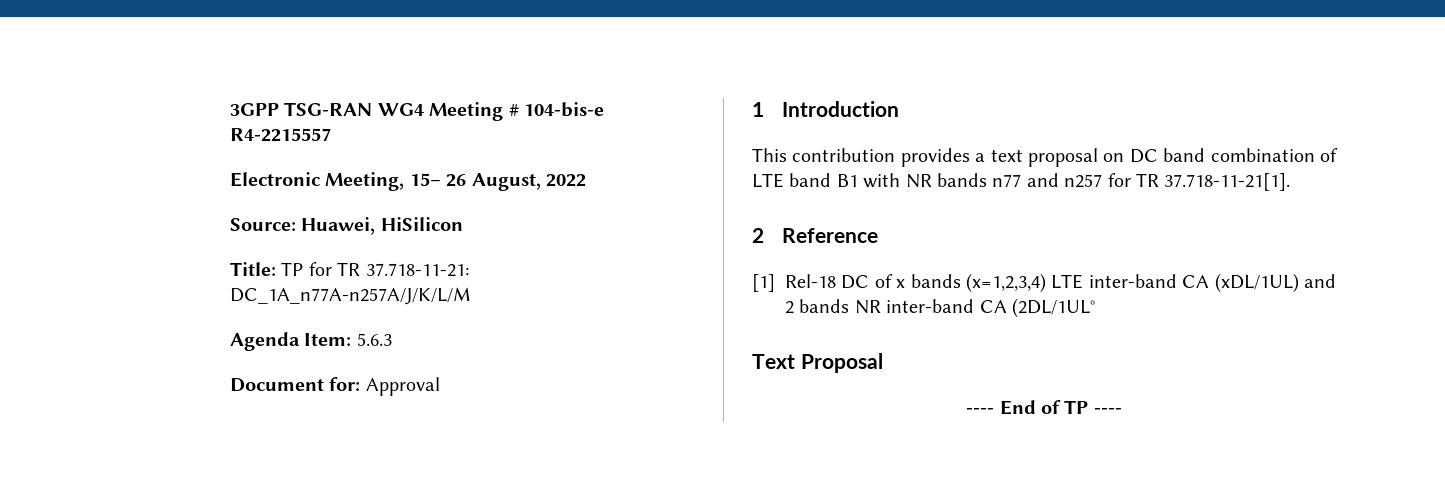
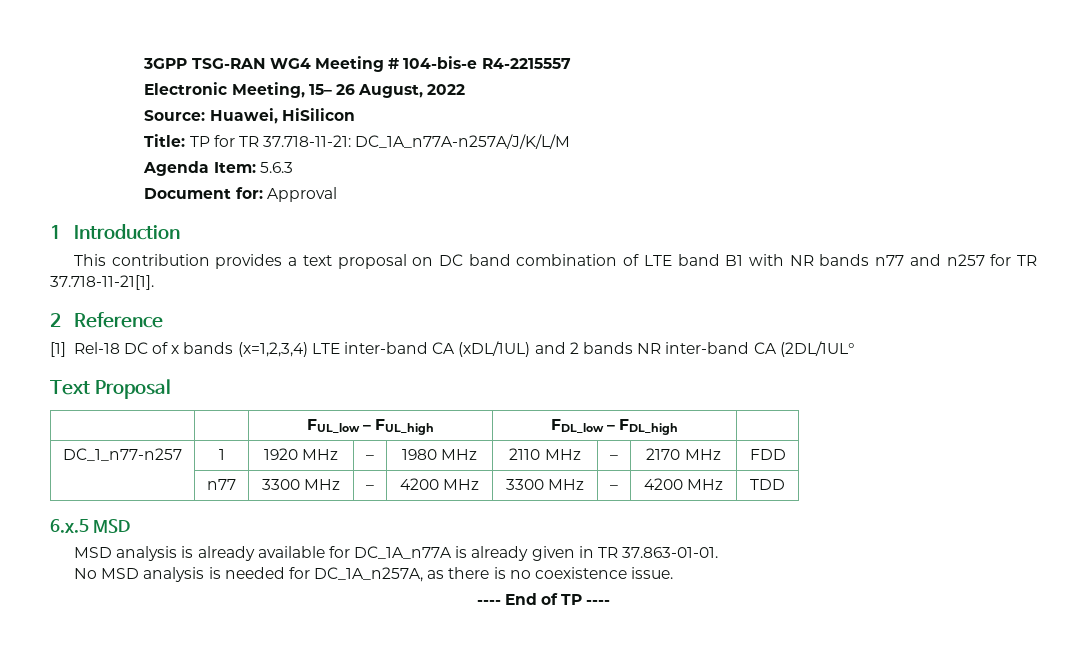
(883, 363) none -> [306,419,435,435] [550,419,679,435] [63,448,182,461] [218,449,225,460] [263,448,339,460] [366,455,374,460] [401,449,478,460] [509,448,581,460] [610,455,618,460] [646,448,721,460] [749,449,786,460] [207,479,236,490] [261,479,341,490] [366,485,374,490] [399,478,480,490] [505,479,585,490] [610,485,618,490] [643,478,724,490] [750,479,785,490] [50,519,131,533] [74,546,719,561] [74,567,674,582] // | | FUL_low – FUL_high | FDL_low – FDL_high | // DC_1_n77-n257 | 1 | 1920 MHz | – | 1980 MHz | 2110 MHz | – | 2170 MHz | FDD // | n77 | 3300 MHz | – | 4200 MHz | 3300 MHz | – | 4200 MHz | TDD // 6.x.5 MSD // MSD analysis is already available for DC_1A_n77A is already given in TR 37.863-01-01. // No MSD analysis is needed for DC_1A_n257A, as there is no coexistence issue.

